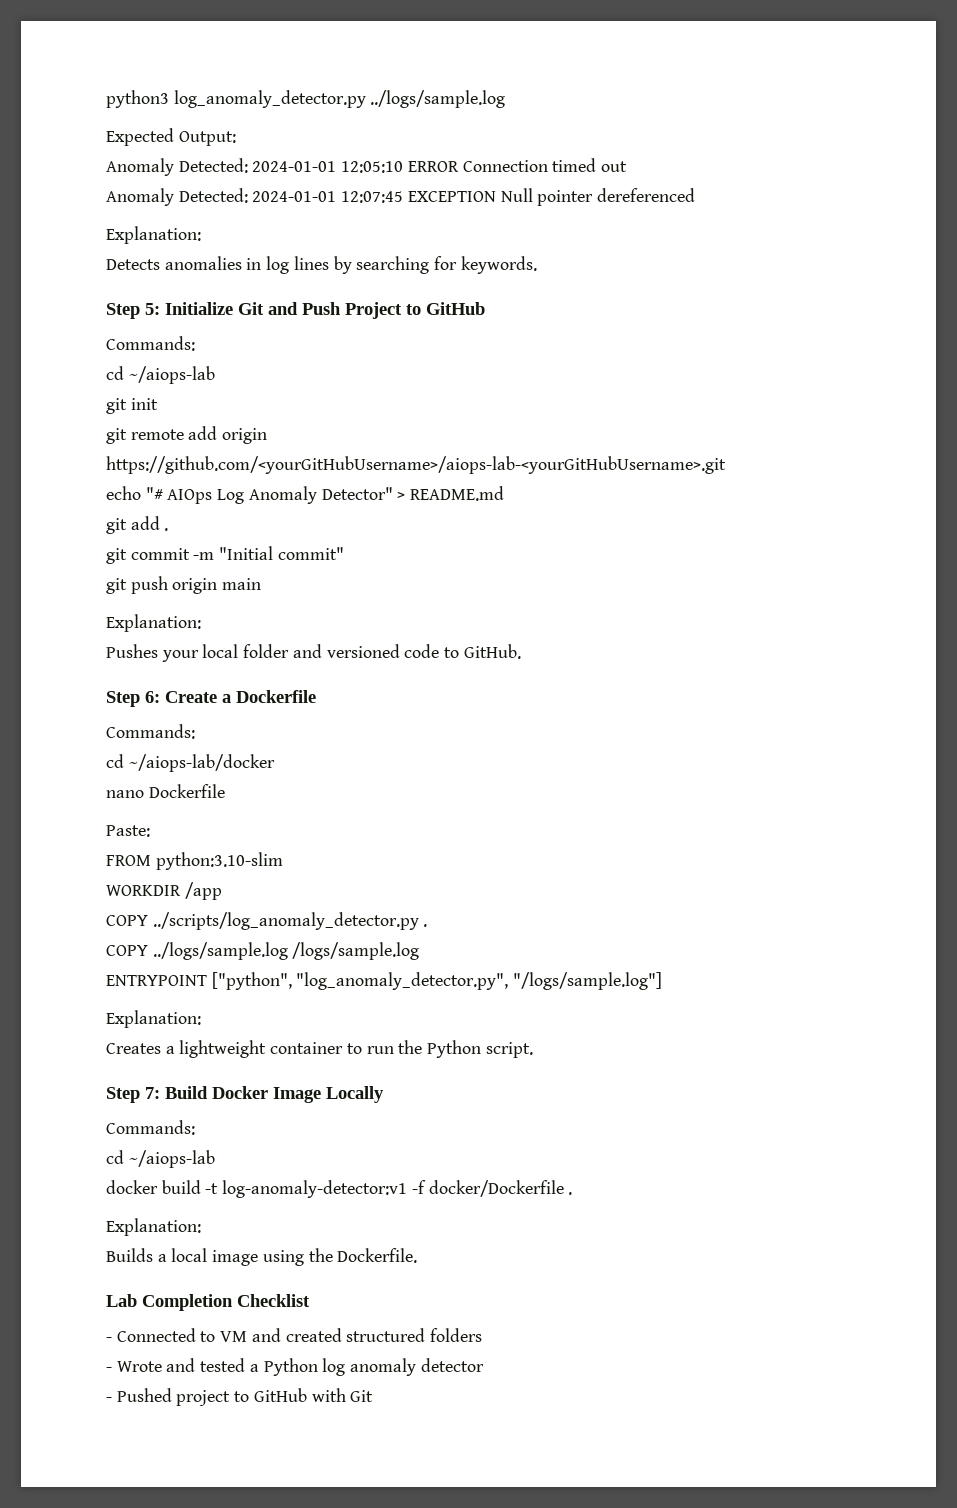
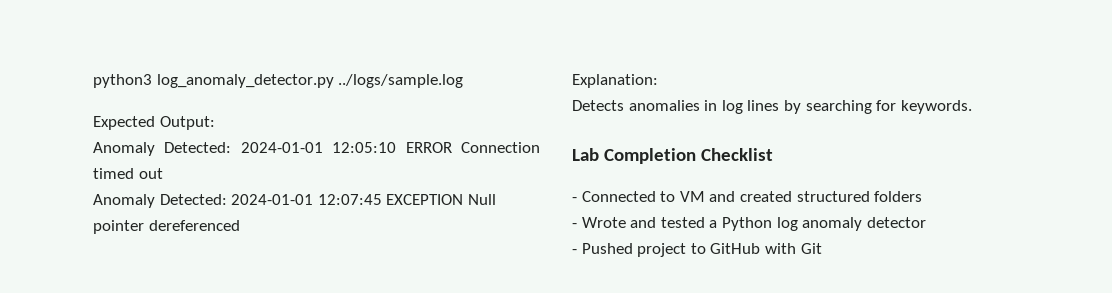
[106,302,485,319] [106,336,195,351] [106,366,215,384] [106,398,158,414] [106,426,268,444] [106,456,726,474] [106,486,505,504] [106,516,169,534] [106,546,344,564] [106,576,262,594] [106,614,201,632] [106,644,521,662] [106,690,316,707] [106,724,195,739] [106,754,275,772] [106,784,225,798] [106,825,150,837] [106,852,283,870] [106,882,222,900] [106,912,428,930] [106,942,420,960] [106,972,663,990] [106,1010,201,1028] [106,1040,533,1058] [106,1086,384,1103] [106,1120,195,1135] [106,1150,215,1168] [106,1180,573,1198] [106,1218,201,1236] [106,1248,418,1266] // Step 5: Initialize Git and Push Project to GitHub // Commands: // cd ~/aiops-lab // git init // git remote add origin https://github.com/<yourGitHubUsername>/aiops-lab-<yourGitHubUsername>.git // echo "# AIOps Log Anomaly Detector" > README.md // git add . // git commit -m "Initial commit" // git push origin main // Explanation: // Pushes your local folder and versioned code to GitHub. // Step 6: Create a Dockerfile // Commands: // cd ~/aiops-lab/docker // nano Dockerfile // Paste: // FROM python:3.10-slim // WORKDIR /app // COPY ../scripts/log_anomaly_detector.py . // COPY ../logs/sample.log /logs/sample.log // ENTRYPOINT ["python", "log_anomaly_detector.py", "/logs/sample.log"] // Explanation: // Creates a lightweight container to run the Python script. // Step 7: Build Docker Image Locally // Commands: // cd ~/aiops-lab // docker build -t log-anomaly-detector:v1 -f docker/Dockerfile . // Explanation: // Builds a local image using the Dockerfile. -> (972, 107) none

